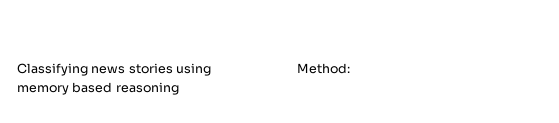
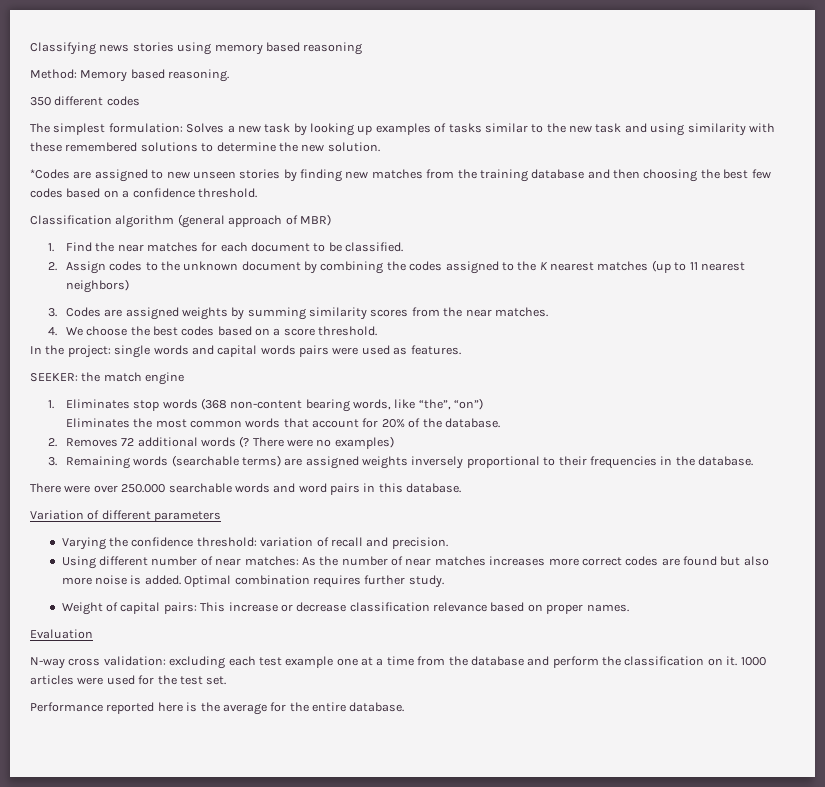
(350, 68) none -> [80,69,230,82] [30,96,140,106] [30,123,775,136] [30,142,380,152] [30,169,771,182] [30,188,257,198] [30,214,331,228] [47,242,404,252] [47,260,745,274] [65,279,129,293] [47,307,548,320] [47,326,378,336] [30,345,461,358] [30,372,185,385] [47,398,484,412] [65,418,500,428] [47,436,394,449] [47,455,754,469] [30,483,462,495] [30,510,222,522] [61,537,448,550] [61,556,769,569] [61,575,444,588] [61,602,629,615] [30,629,93,639] [30,656,766,669] [30,675,227,685] [30,702,405,715] Memory based reasoning. // 350 different codes // The simplest formulation: Solves a new task by looking up examples of tasks similar to the new task and using similarity with these remembered solutions to determine the new solution. // *Codes are assigned to new unseen stories by finding new matches from the training database and then choosing the best few codes based on a confidence threshold. // Classification algorithm (general approach of MBR) // 1. Find the near matches for each document to be classified. // 2. Assign codes to the unknown document by combining the codes assigned to the K nearest matches (up to 11 nearest neighbors) // 3. Codes are assigned weights by summing similarity scores from the near matches. // 4. We choose the best codes based on a score threshold. // In the project: single words and capital words pairs were used as features. // SEEKER: the match engine // 1. Eliminates stop words (368 non-content bearing words, like “the”, “on”) // Eliminates the most common words that account for 20% of the database. // 2. Removes 72 additional words (? There were no examples) // 3. Remaining words (searchable terms) are assigned weights inversely proportional to their frequencies in the database. // There were over 250.000 searchable words and word pairs in this database. // Variation of different parameters // Varying the confidence threshold: variation of recall and precision. // Using different number of near matches: As the number of near matches increases more correct codes are found but also more noise is added. Optimal combination requires further study. // Weight of capital pairs: This increase or decrease classification relevance based on proper names. // Evaluation // N-way cross validation: excluding each test example one at a time from the database and perform the classification on it. 1000 articles were used for the test set. // Performance reported here is the average for the entire database.

